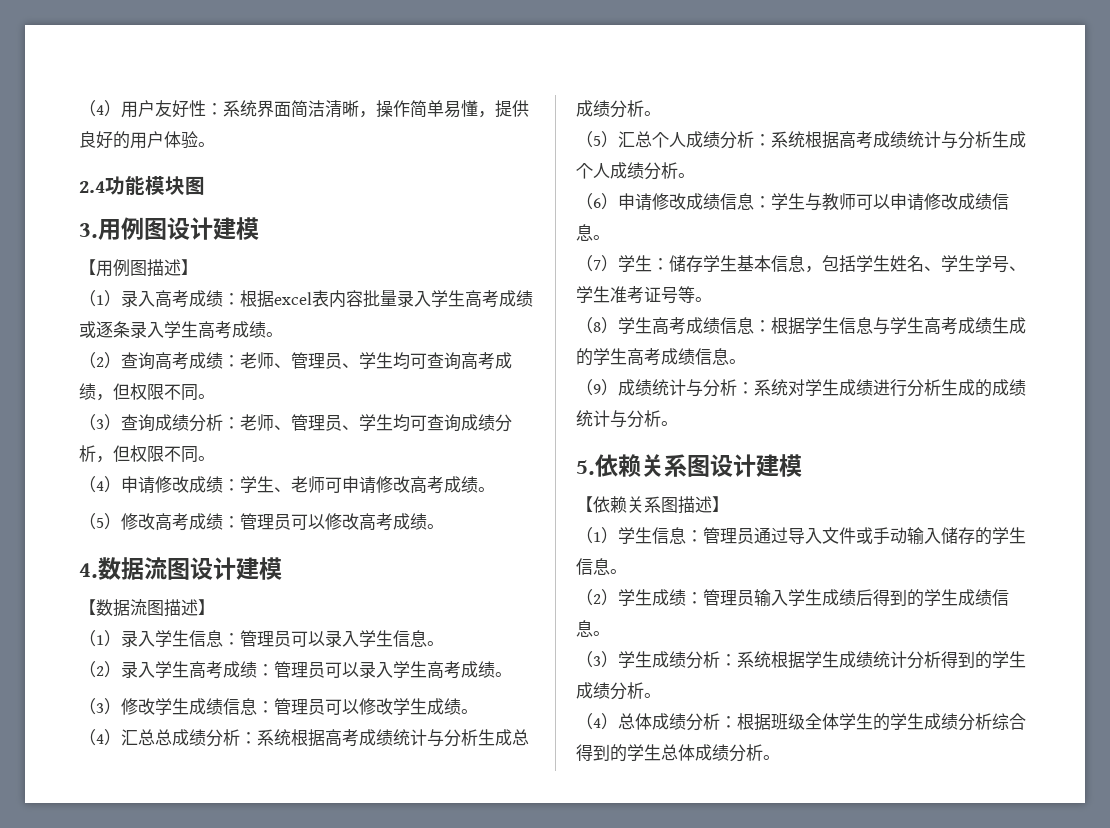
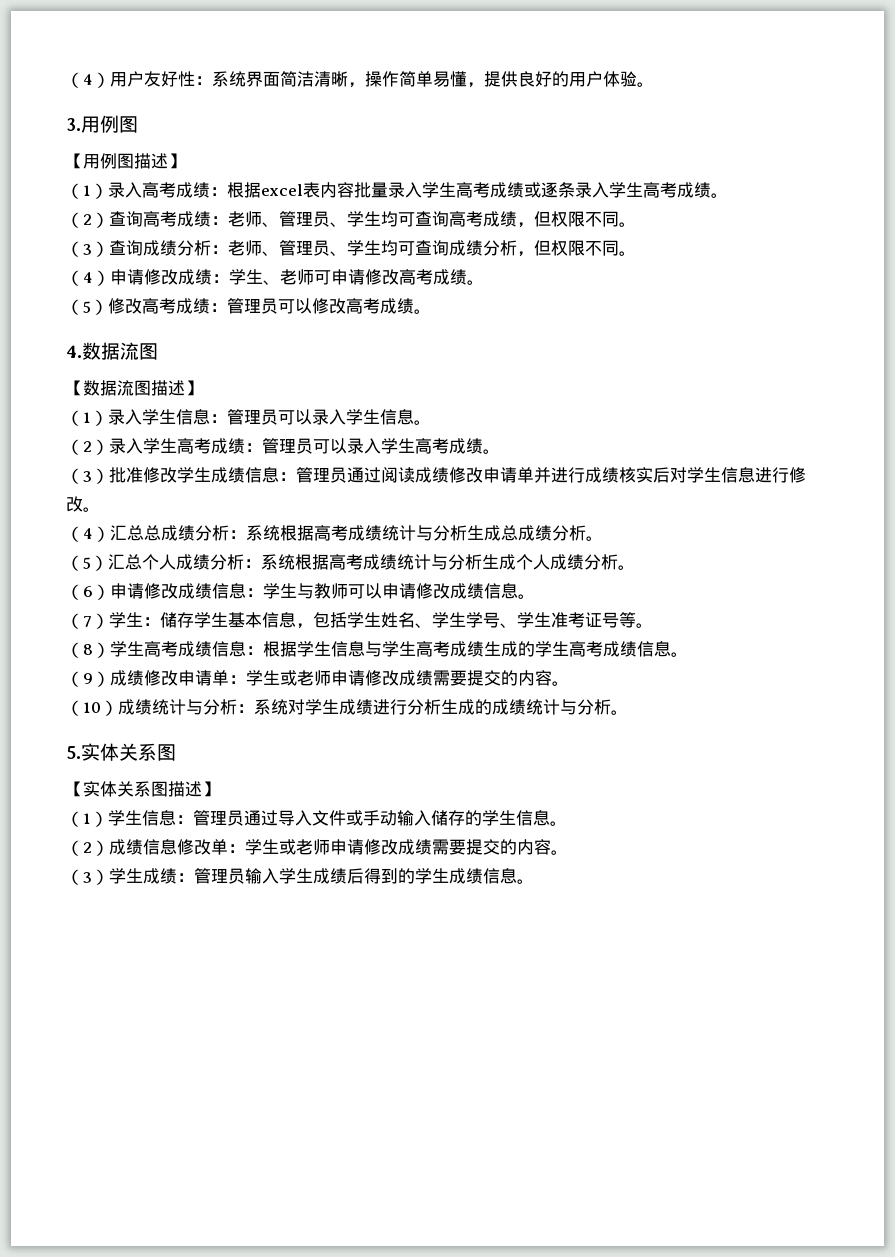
[79,175,205,195] // 2.4功能模块图 -> (654, 84) none
[167,217,259,240] 设计建模 -> (138, 124) none
[190,557,282,580] 设计建模 -> (158, 351) none
(121, 706) none -> [109,467,143,483] 批准
[325,698,461,715] 可以修改学生成绩 -> [347,467,806,483] [66,496,83,512] 通过阅读成绩修改申请单并进行成绩核实后对学生信息进行修改
(652, 387) none -> [144,670,569,686] [66,699,152,716] 修改申请单：学生或老师申请修改成绩需要提交的内容。 // （10）成绩
[595,454,802,477] [576,496,627,513] 依赖关系图设计建模 // 【依赖 -> [81,743,176,761] [66,781,117,797] 实体关系图 // 【实体
[576,589,601,606] // （2 -> [66,839,568,856] [66,869,92,885] // （2）成绩信息修改单：学生或老师申请修改成绩需要提交的内容。 // （3
[576,651,1026,669] [576,682,661,700] [576,713,1026,731] [576,744,780,762] // （3）学生成绩分析：系统根据学生成绩统计分析得到的学生成绩分析。 // （4）总体成绩分析：根据班级全体学生的学生成绩分析综合得到的学生总体成绩分析。 -> (534, 881) none

